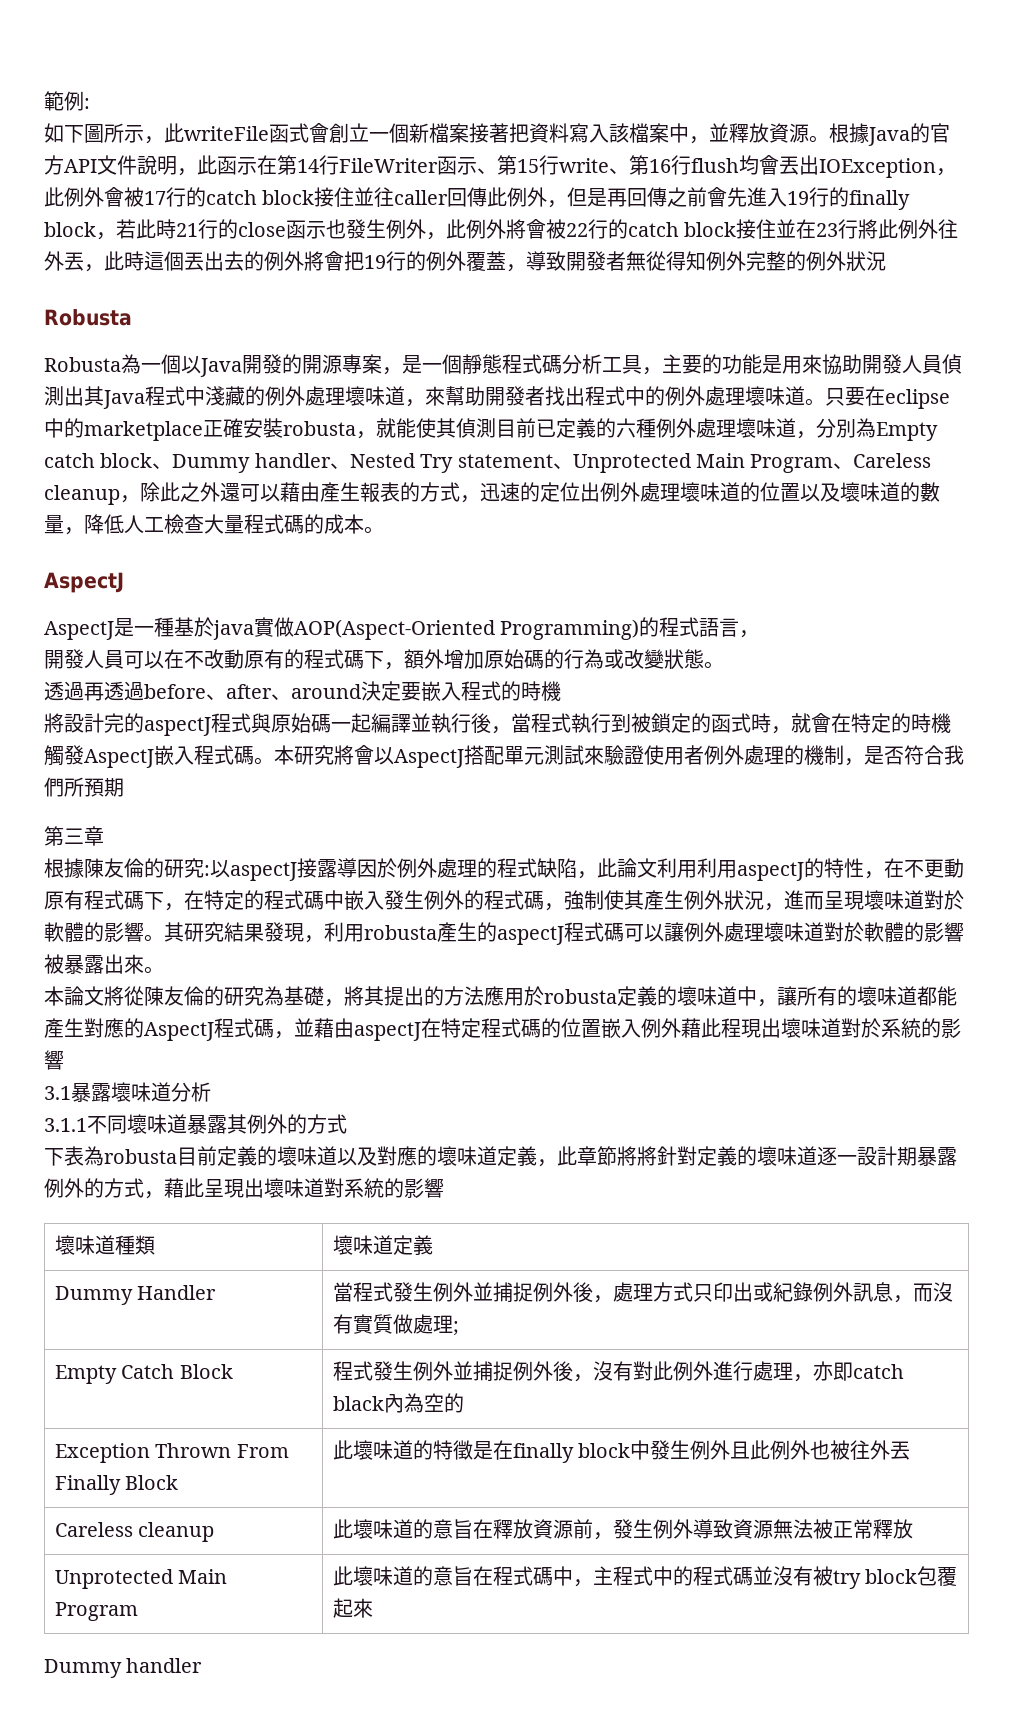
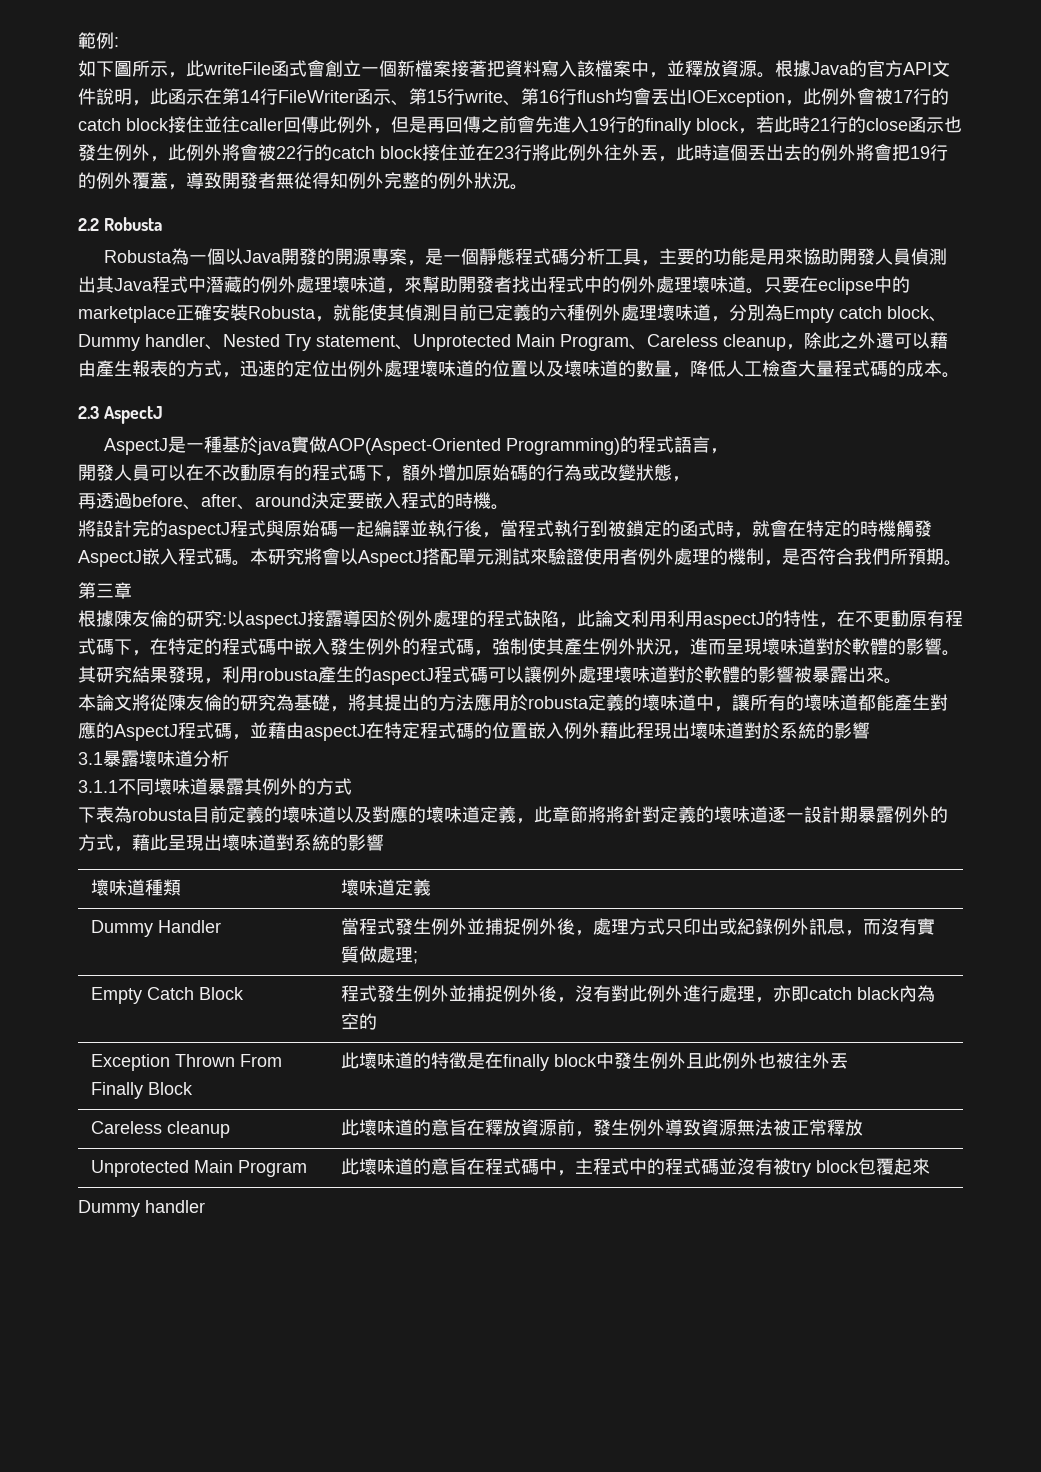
(886, 261) // -> [510,184,528,190] [78,218,99,231] 。 // 2.2
[205,386,225,406] 淺 -> [206,276,224,293] 潛
[283,421,356,436] robusta -> [248,306,316,319] Robusta
(384, 530) none -> [78,406,99,419] 2.3
[704,661,724,669] [44,681,84,701] 。 // 透過 -> [672,476,690,482] ， //
(561, 691) none -> [491,504,509,510] 。
(124, 787) none -> [944,560,962,566] 。

